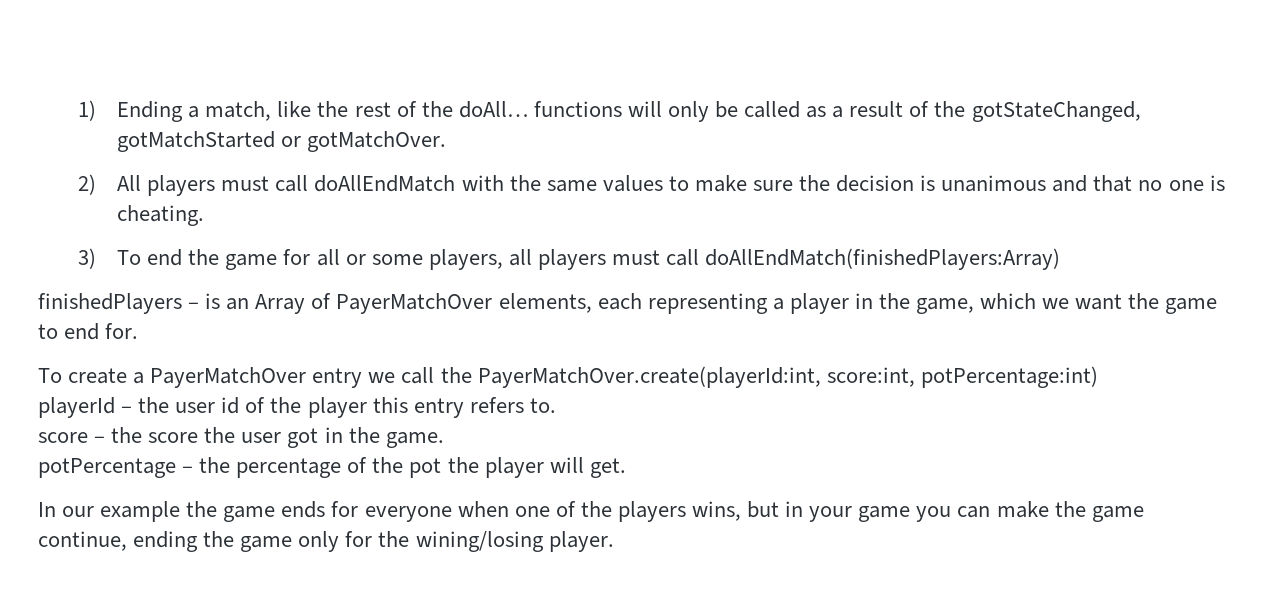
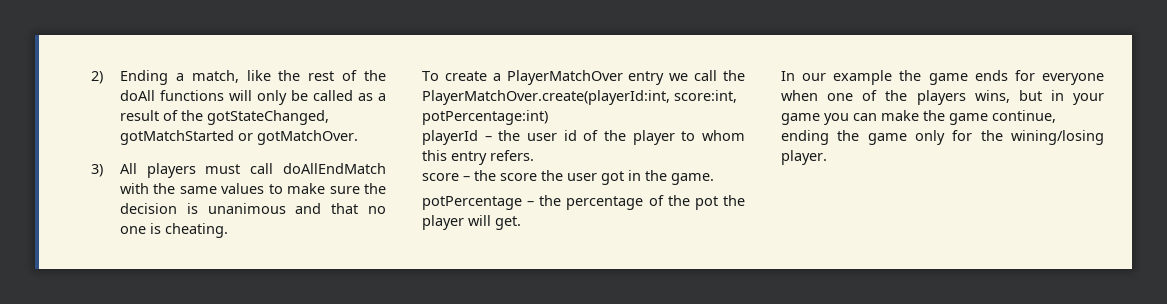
[77,100,96,121] 1) -> [91,71,104,84] 2)
[458,101,528,118] doAll… -> [119,90,155,101] doAll
[77,174,96,195] 2) -> [91,164,104,177] 3)
[77,248,1061,270] [38,293,1218,314] [38,323,139,340] // 3) To end the game for all or some players, all players must call doAllEndMatch(finishedPlayers:Array) // finishedPlayers – is an Array of PayerMatchOver elements, each representing a player in the game, which we want the game to end for. -> (228, 230) none
[150,367,307,388] PayerMatchOver -> [506,70,623,85] PlayerMatchOver
[477,366,821,388] PayerMatchOver.create(playerId:int, -> [422,90,670,105] PlayerMatchOver.create(playerId:int,
[372,397,556,418] this entry refers to. -> [681,130,745,141] [422,150,534,165] to whom this entry refers.

